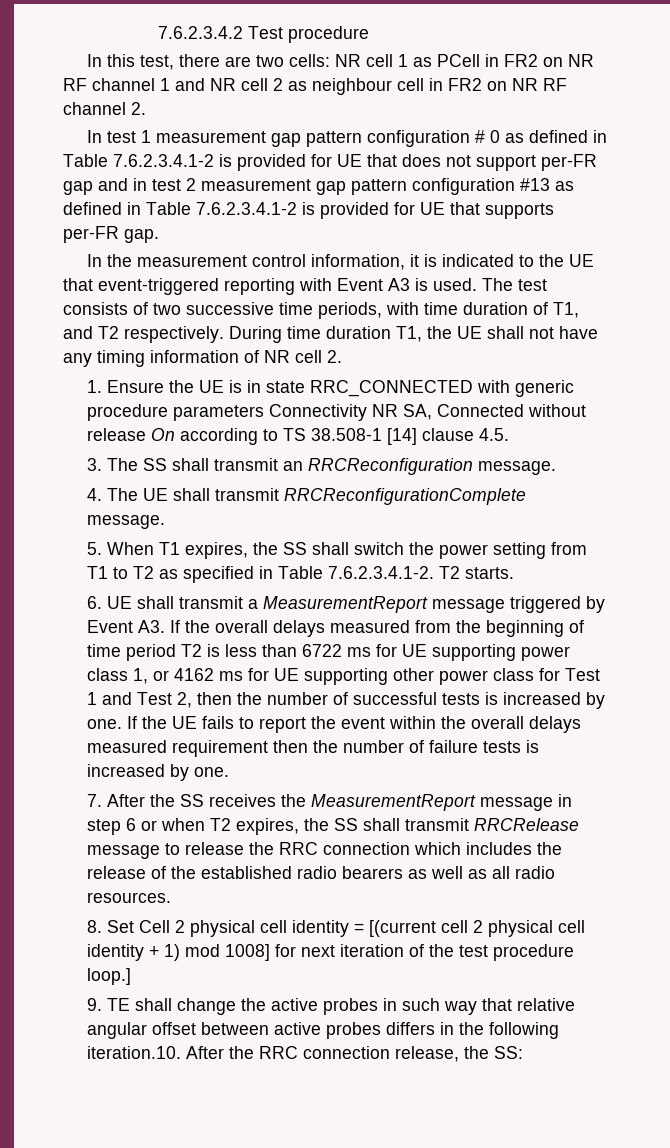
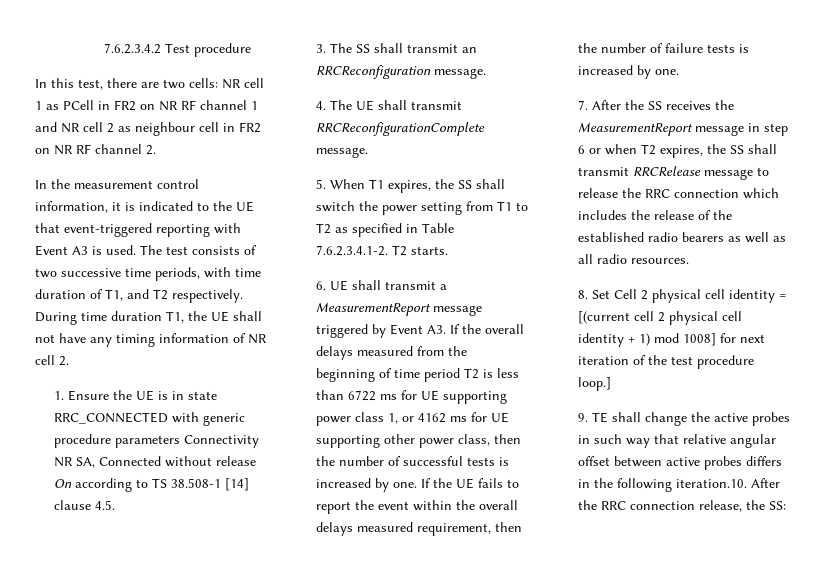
[86,130,607,147] [63,154,597,171] [63,178,574,195] [63,202,554,219] [63,226,159,243] // In test 1 measurement gap pattern configuration # 0 as defined in Table 7.6.2.3.4.1-2 is provided for UE that does not support per-FR gap and in test 2 measurement gap pattern configuration #13 as defined in Table 7.6.2.3.4.1-2 is provided for UE that supports per-FR gap. -> (156, 150) none
[492,668,600,681] [86,692,192,708] class for Test 1 and Test 2, -> [457,434,490,446] class,
[171,740,268,757] requirement -> [416,523,491,536] requirement,

